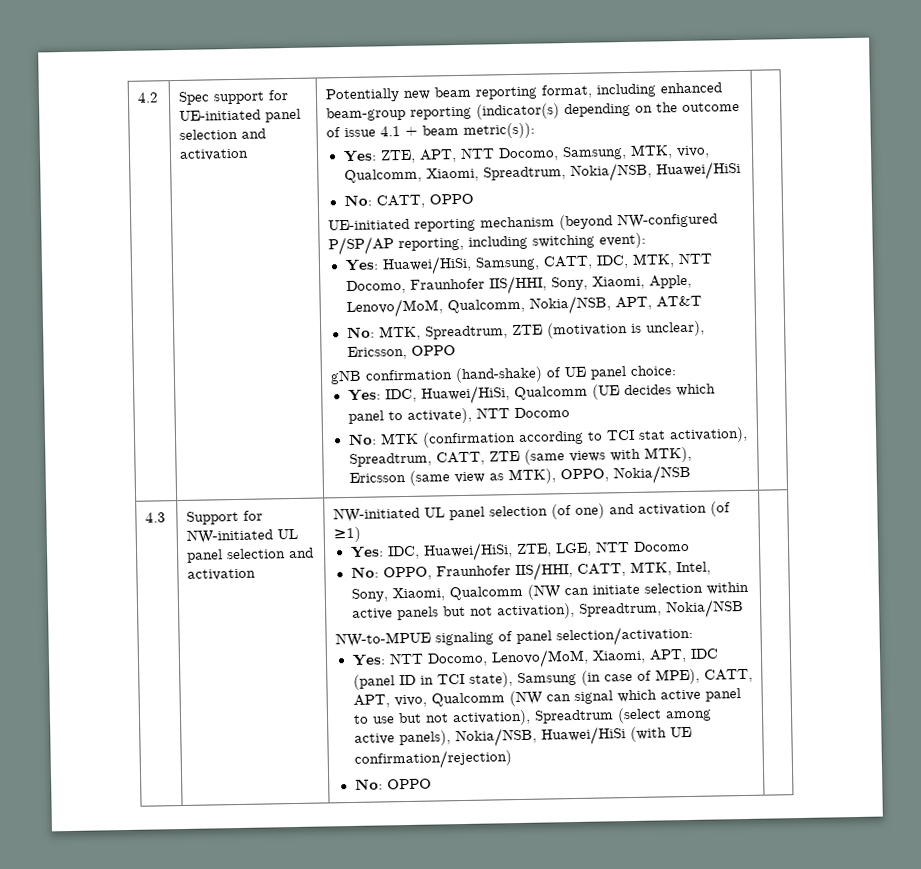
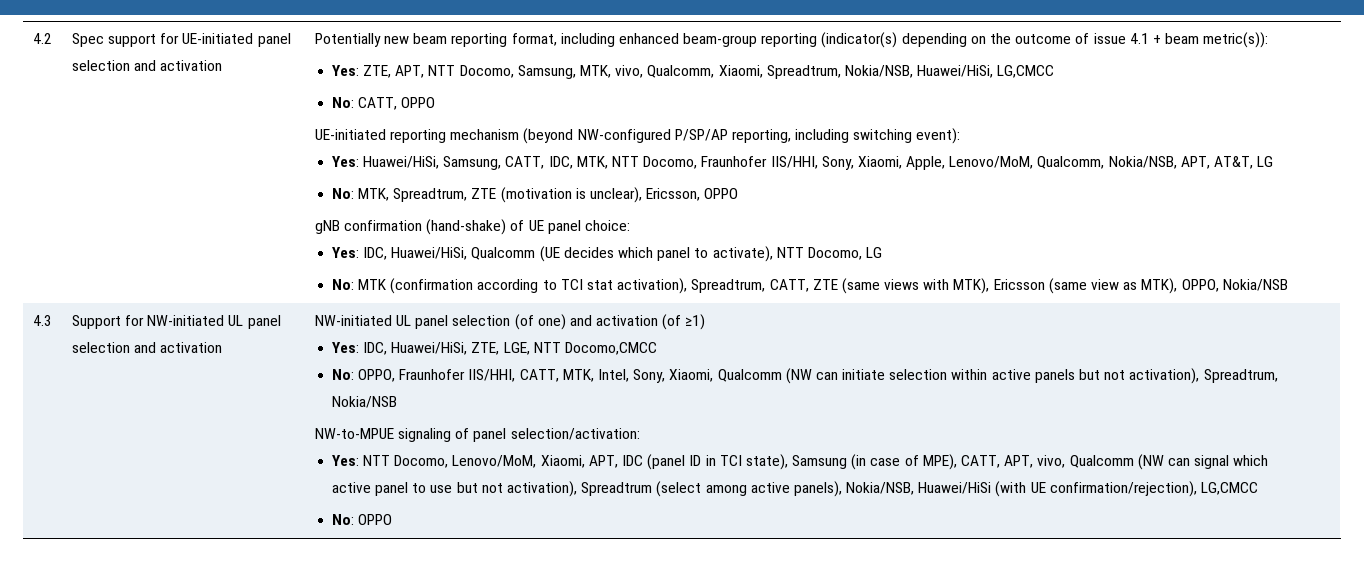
[655,160,741,181] Huawei/HiSi -> [917,65,1055,78] Huawei/HiSi, LG,CMCC
[655,295,702,308] AT&T -> [1213,156,1274,169] AT&T, LG
[513,407,570,419] Docomo -> [807,247,883,260] Docomo, LG
[632,540,690,552] Docomo -> [564,342,657,355] Docomo,CMCC
[353,749,512,770] confirmation/rejection) -> [1049,481,1258,497] confirmation/rejection), LG,CMCC

